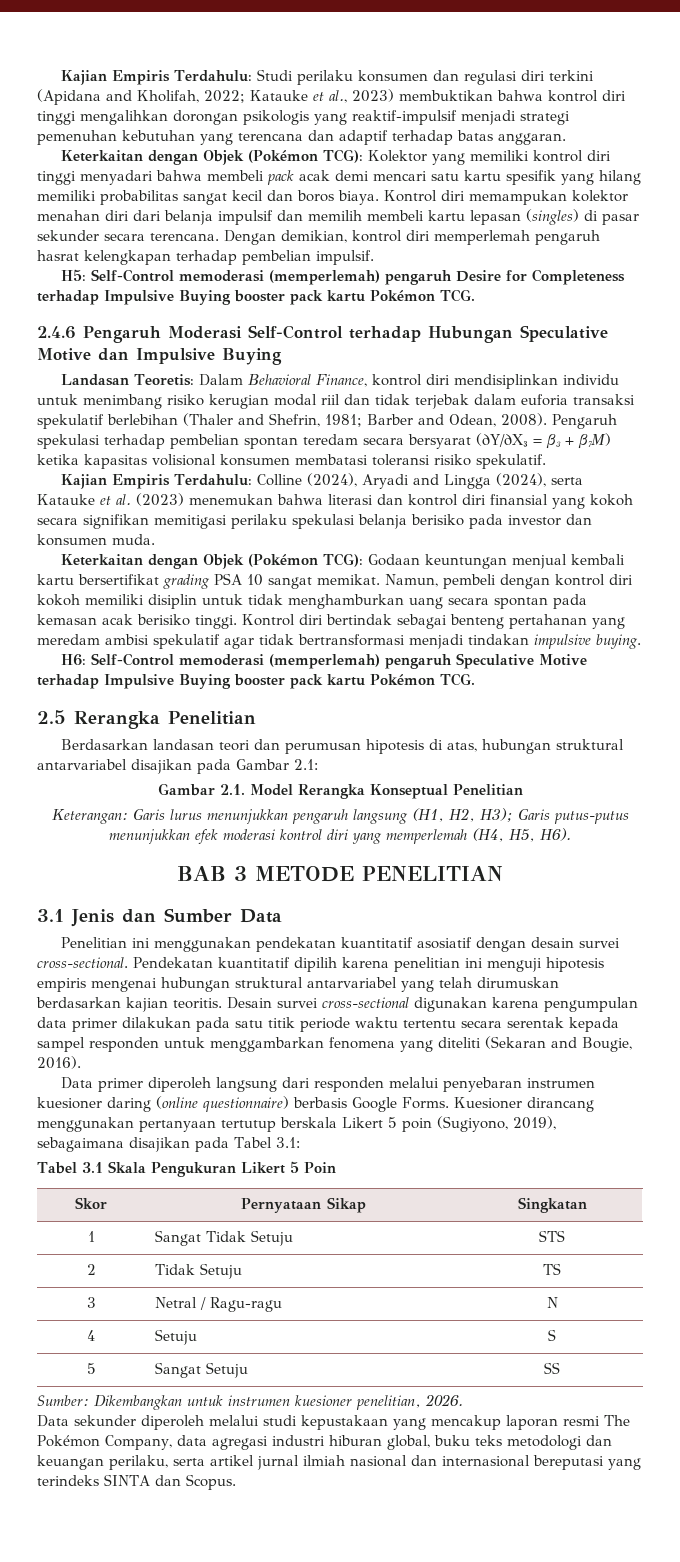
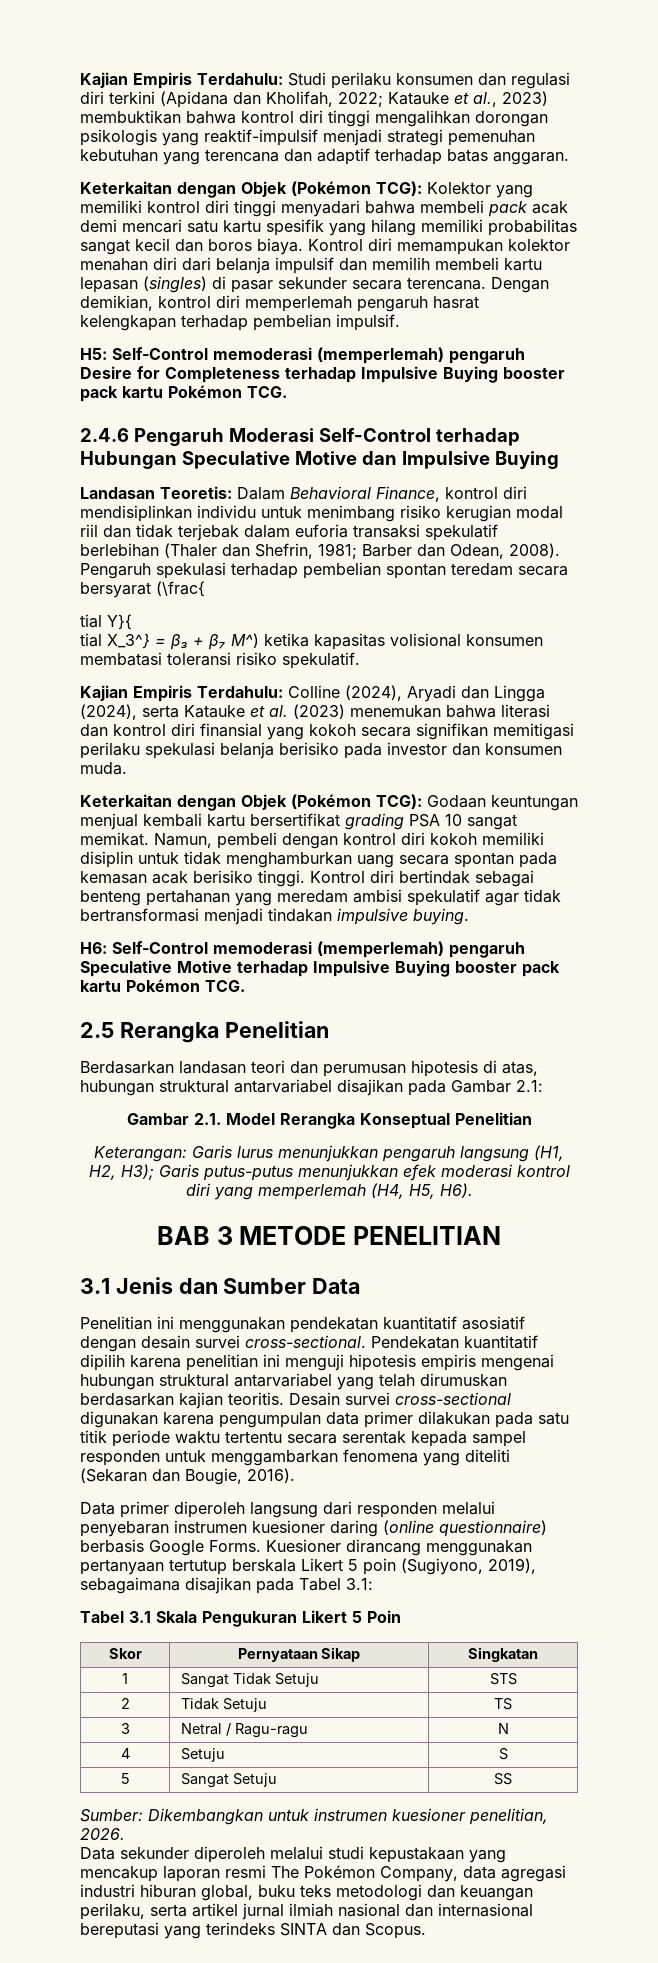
[106,90,132,101] and -> [233,92,261,105] dan
[238,414,264,425] and -> [222,544,250,557] dan
[418,414,444,425] and -> [417,544,445,557] dan
[476,433,528,447] (∂Y/∂X₃ -> [156,581,205,597] [80,614,132,630] [80,633,150,649] (\frac{ // tial Y}{ // tial X_3^}
[578,433,611,449] β₇M) -> [208,633,259,650] β₇ M^)
[413,474,440,485] and -> [461,686,489,699] dan
[551,1037,577,1048] and -> [152,1469,180,1482] dan

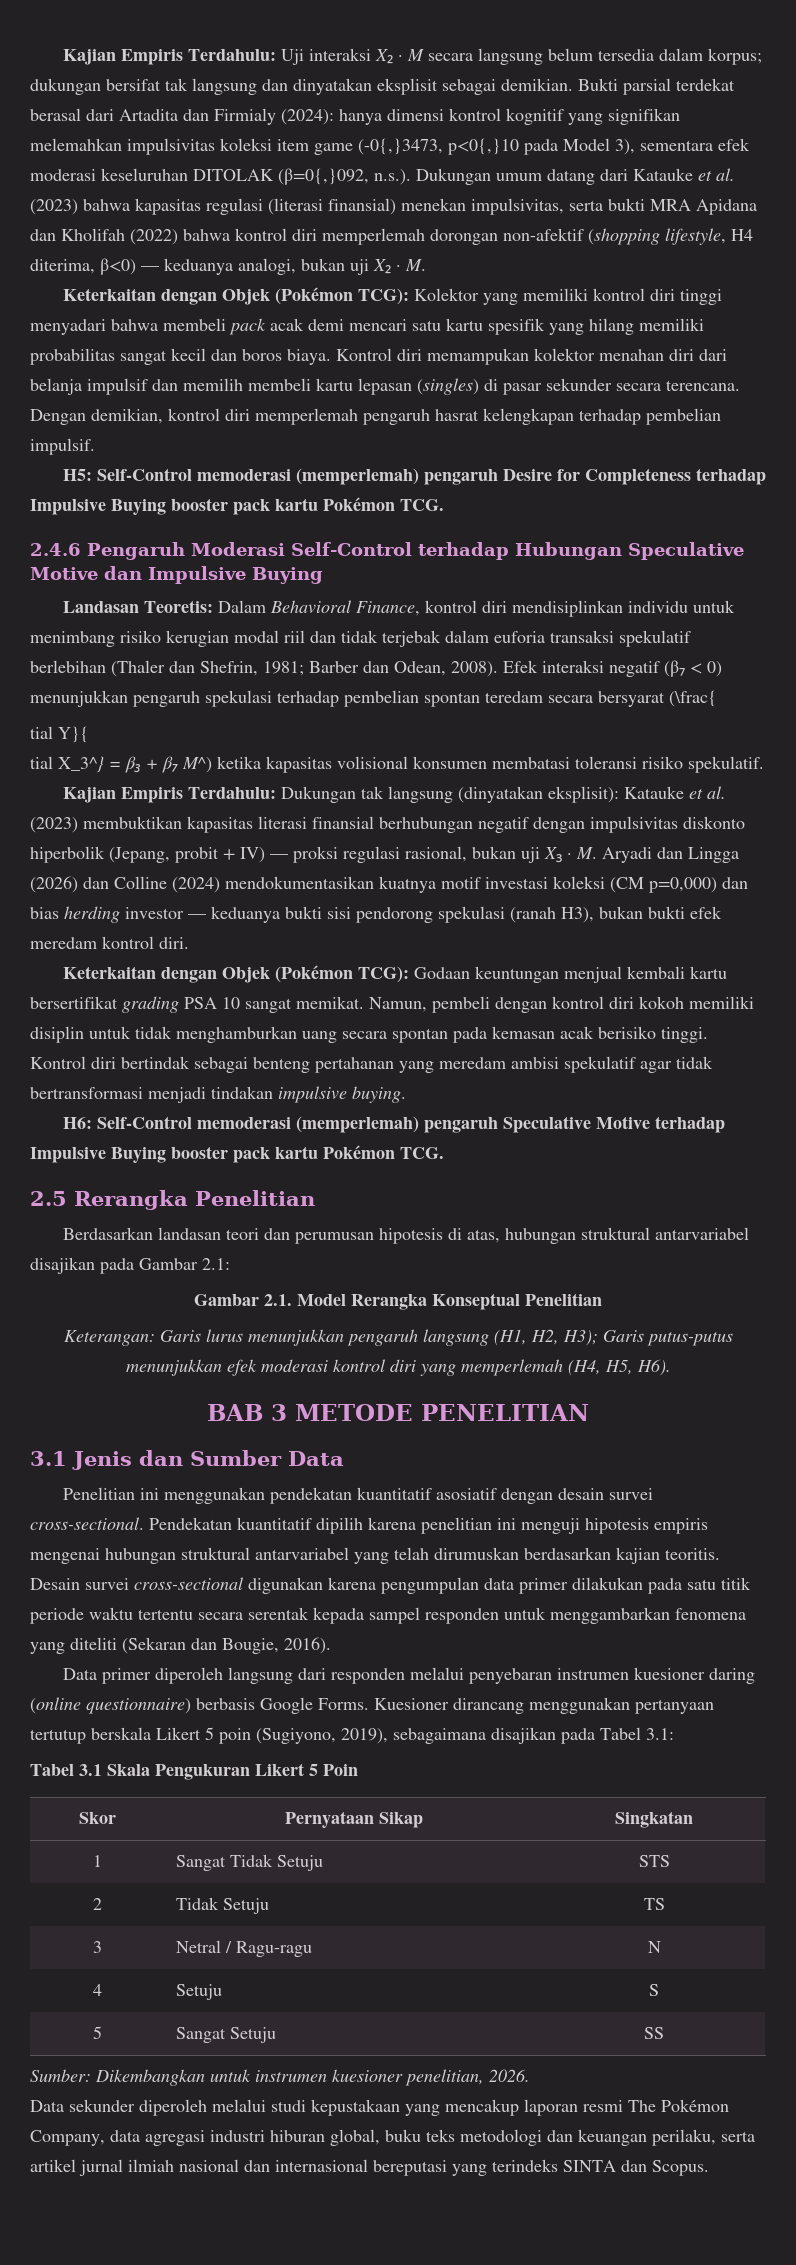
[80,72,570,89] [80,91,548,108] [80,110,548,127] [80,129,535,146] [80,148,569,165] Kajian Empiris Terdahulu: Studi perilaku konsumen dan regulasi diri terkini (Apidana dan Kholifah, 2022; Katauke et al., 2023) membuktikan bahwa kontrol diri tinggi mengalihkan dorongan psikologis yang reaktif-impulsif menjadi strategi pemenuhan kebutuhan yang terencana dan adaptif terhadap batas anggaran. -> [62,48,762,65] [30,78,735,95] [30,108,680,125] [30,138,750,155] [30,168,735,185] [30,198,757,215] [30,228,753,245] [30,258,426,275] Kajian Empiris Terdahulu: Uji interaksi X₂ · M secara langsung belum tersedia dalam korpus; dukungan bersifat tak langsung dan dinyatakan eksplisit sebagai demikian. Bukti parsial terdekat berasal dari Artadita dan Firmialy (2024): hanya dimensi kontrol kognitif yang signifikan melemahkan impulsivitas koleksi item game (-0{,}3473, p<0{,}10 pada Model 3), sementara efek moderasi keseluruhan DITOLAK (β=0{,}092, n.s.). Dukungan umum datang dari Katauke et al. (2023) bahwa kapasitas regulasi (literasi finansial) menekan impulsivitas, serta bukti MRA Apidana dan Kholifah (2022) bahwa kontrol diri memperlemah dorongan non-afektif (shopping lifestyle, H4 diterima, β<0) — keduanya analogi, bukan uji X₂ · M.
[80,563,151,579] Pengaruh -> [503,660,722,677] [30,690,200,707] Efek interaksi negatif (β₇ < 0) menunjukkan pengaruh
[288,685,545,702] [80,704,550,720] [80,723,574,740] [80,742,562,759] [80,762,127,775] Colline (2024), Aryadi dan Lingga (2024), serta Katauke et al. (2023) menemukan bahwa literasi dan kontrol diri finansial yang kokoh secara signifikan memitigasi perilaku spekulasi belanja berisiko pada investor dan konsumen muda. -> [280,786,726,803] [30,816,745,833] [30,846,739,863] [30,876,748,893] [30,906,722,923] [30,936,189,949] Dukungan tak langsung (dinyatakan eksplisit): Katauke et al. (2023) membuktikan kapasitas literasi finansial berhubungan negatif dengan impulsivitas diskonto hiperbolik (Jepang, probit + IV) — proksi regulasi rasional, bukan uji X₃ · M. Aryadi dan Lingga (2026) dan Colline (2024) mendokumentasikan kuatnya motif investasi koleksi (CM p=0,000) dan bias herding investor — keduanya bukti sisi pendorong spekulasi (ranah H3), bukan bukti efek meredam kontrol diri.

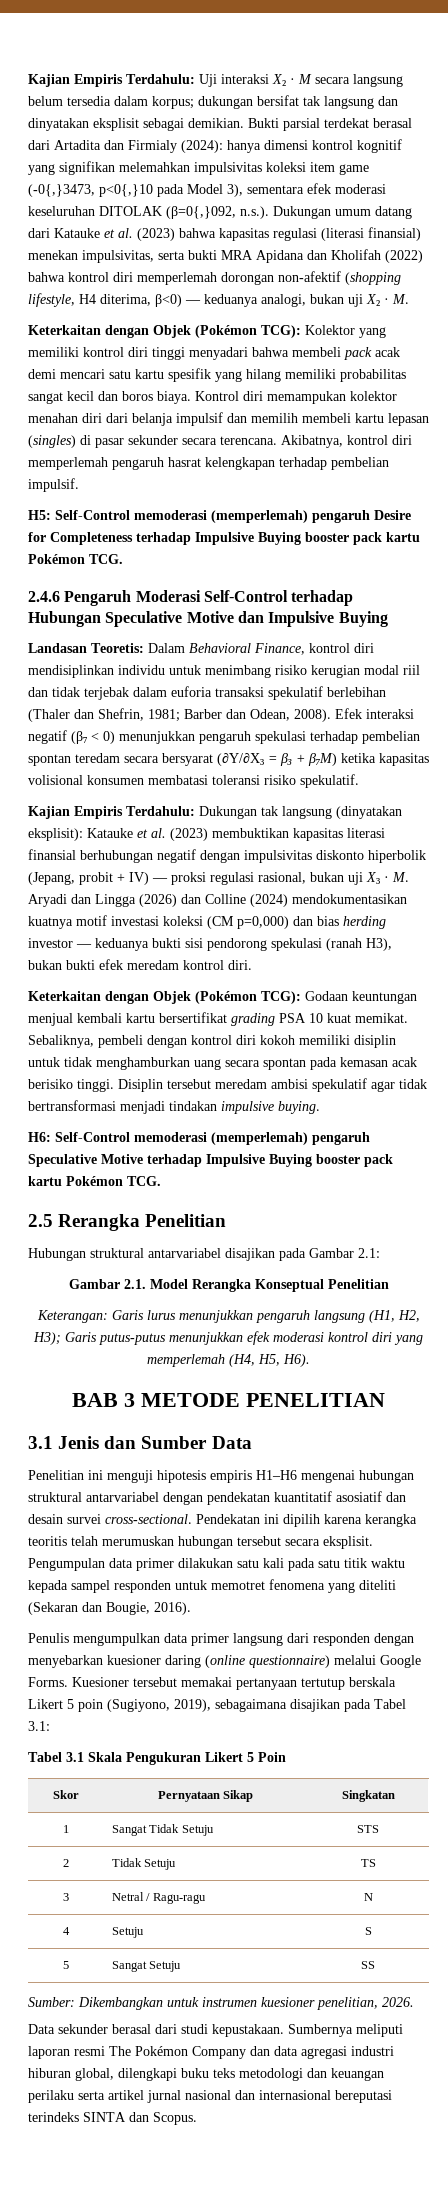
[30,408,163,425] Dengan demikian, -> [281,435,343,448] Akibatnya,
[669,690,717,707] [30,726,89,743] [30,756,104,773] (\frac{ // tial Y}{ // tial X_3^} -> [217,753,264,766] (∂Y/∂X₃
[162,756,212,773] β₇ M^) -> [308,753,337,766] β₇M)
[245,996,427,1013] sangat memikat. Namun, -> [327,1013,408,1023] [28,1035,94,1048] kuat memikat. Sebaliknya,
[30,1056,434,1073] Kontrol diri bertindak sebagai benteng pertahanan yang -> [118,1079,211,1092] Disiplin tersebut
[62,1227,576,1244] Berdasarkan landasan teori dan perumusan hipotesis di atas, hubungan -> [28,1248,86,1261] Hubungan
[163,1487,265,1504] menggunakan -> [107,1470,414,1483] [28,1492,203,1505] menguji hipotesis empiris H1–H6 mengenai hubungan struktural antarvariabel dengan
[500,1488,553,1504] dengan -> [386,1492,406,1502] dan
[237,1517,312,1530] kuantitatif -> [264,1514,279,1524] ini
[421,1517,708,1534] [30,1547,720,1564] [30,1577,479,1594] penelitian ini menguji hipotesis empiris mengenai hubungan struktural antarvariabel yang telah dirumuskan berdasarkan kajian teoritis. Desain survei cross-sectional digunakan karena pengumpulan -> [365,1514,417,1527] [28,1536,373,1549] [28,1558,105,1571] kerangka teoritis telah merumuskan hubungan tersebut secara eksplisit. Pengumpulan
(643, 1583) none -> [237,1558,284,1568] satu kali
[30,1607,309,1624] periode waktu tertentu secara serentak -> [371,1558,405,1568] waktu
[550,1607,670,1624] menggambarkan -> [211,1581,265,1590] memotret
[62,1667,629,1684] Data primer diperoleh langsung dari responden melalui penyebaran instrumen -> [28,1633,414,1646] [28,1655,103,1668] Penulis mengumpulkan data primer langsung dari responden dengan menyebarkan
[196,1698,255,1710] berbasis -> [334,1655,376,1665] melalui
[453,1697,630,1714] dirancang menggunakan -> [133,1677,232,1687] tersebut memakai
[139,2099,519,2116] diperoleh melalui studi kepustakaan yang mencakup -> [112,2024,403,2037] berasal dari studi kepustakaan. Sumbernya meliputi
[30,2130,105,2146] Company, -> [192,2046,270,2059] Company dan
(380, 2137) none -> [118,2068,177,2081] dilengkapi
[652,2129,716,2146] perilaku, -> [28,2090,74,2103] perilaku
[128,2159,174,2172] ilmiah -> (181, 2096) none
[452,2164,487,2176] yang -> (392, 2096) none

